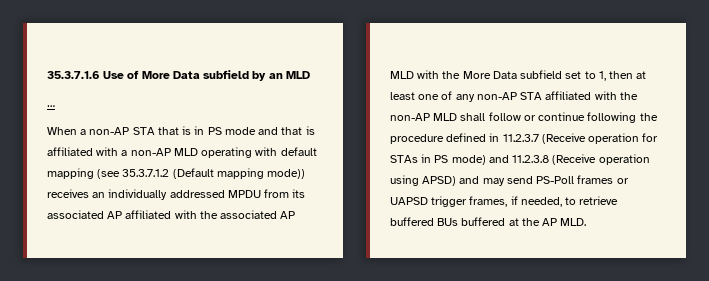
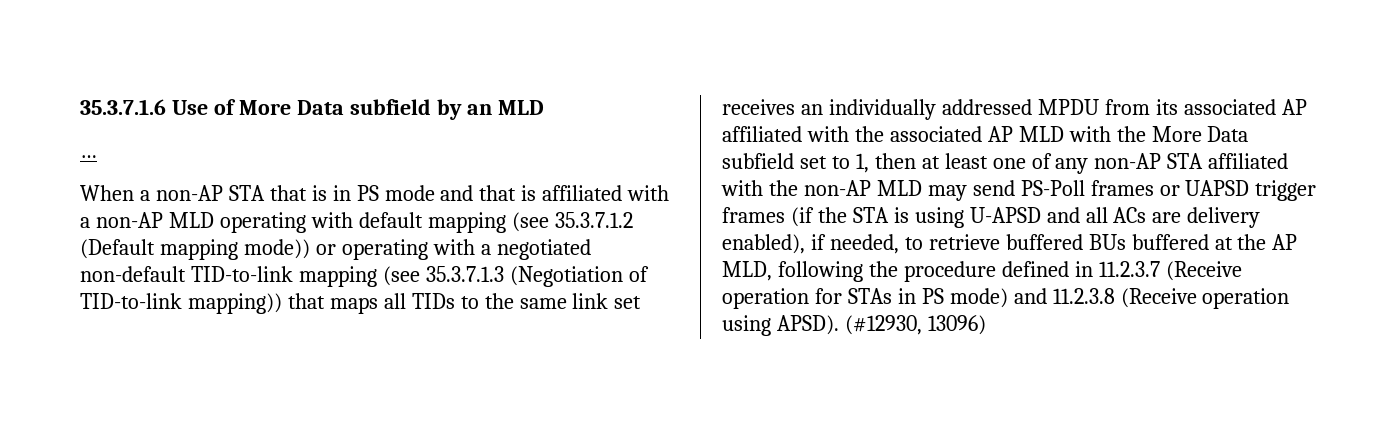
(306, 174) none -> [315,239,591,260] [80,266,649,287] [80,293,642,314] or operating with a negotiated non-default TID-to-link mapping (see 35.3.7.1.3 (Negotiation of TID-to-link mapping)) that maps all TIDs to the same link set
[460,112,586,121] shall follow or continue -> [927,180,1317,201] [722,207,1261,228] [722,234,1298,254] [722,261,772,281] may send PS-Poll frames or UAPSD trigger frames (if the STA is using U-APSD and all ACs are delivery enabled), if needed, to retrieve buffered BUs buffered at the AP MLD,
[422,175,629,186] [390,196,619,207] [390,217,587,226] APSD) and may send PS-Poll frames or UAPSD trigger frames, if needed, to retrieve buffered BUs buffered at the AP MLD. -> [776,315,986,335] APSD). (#12930, 13096)

